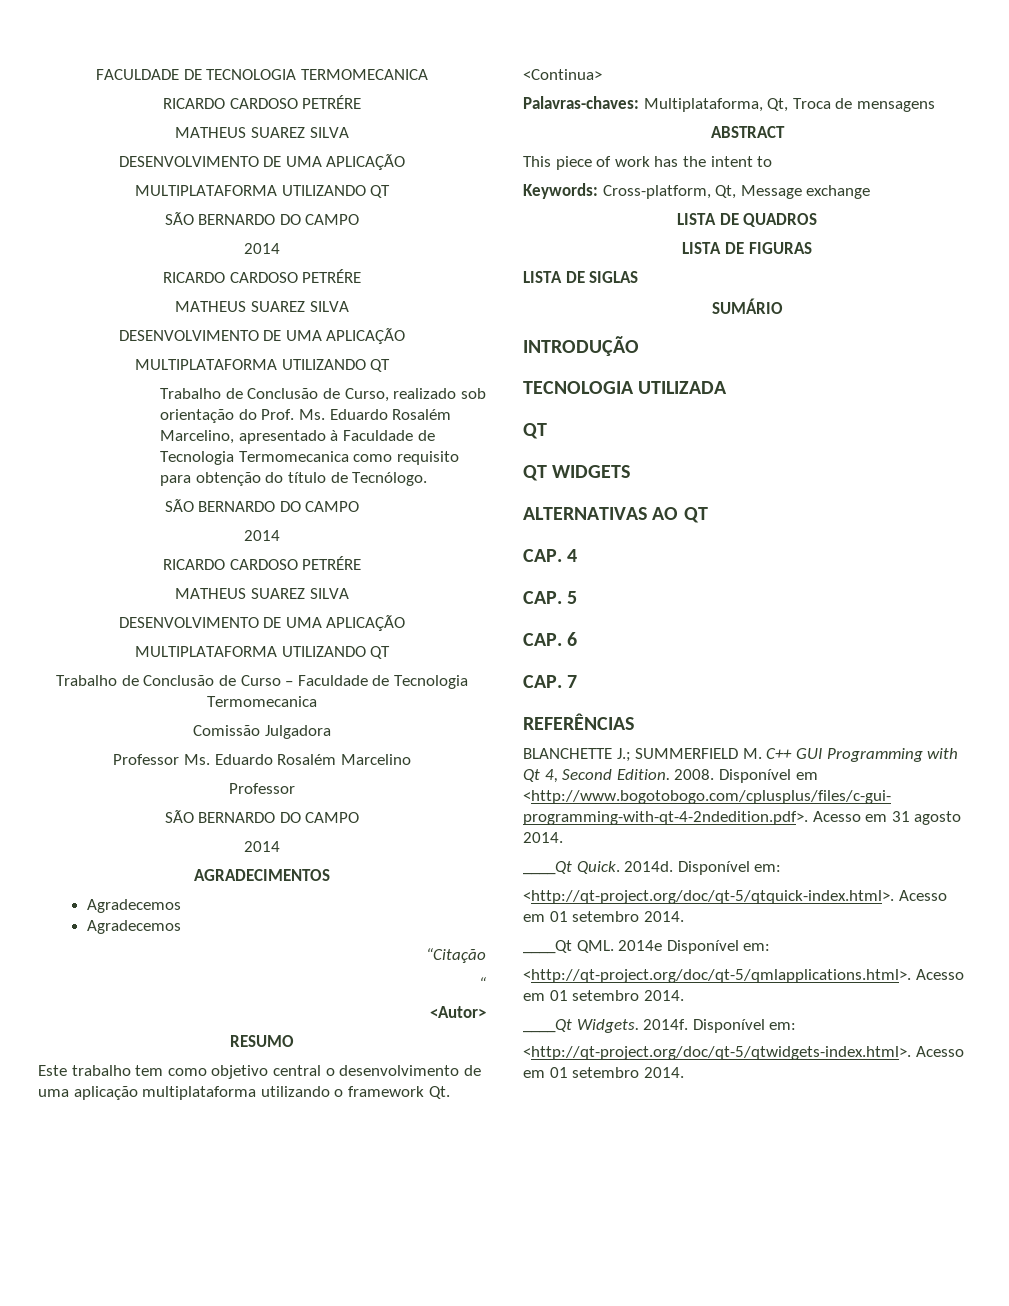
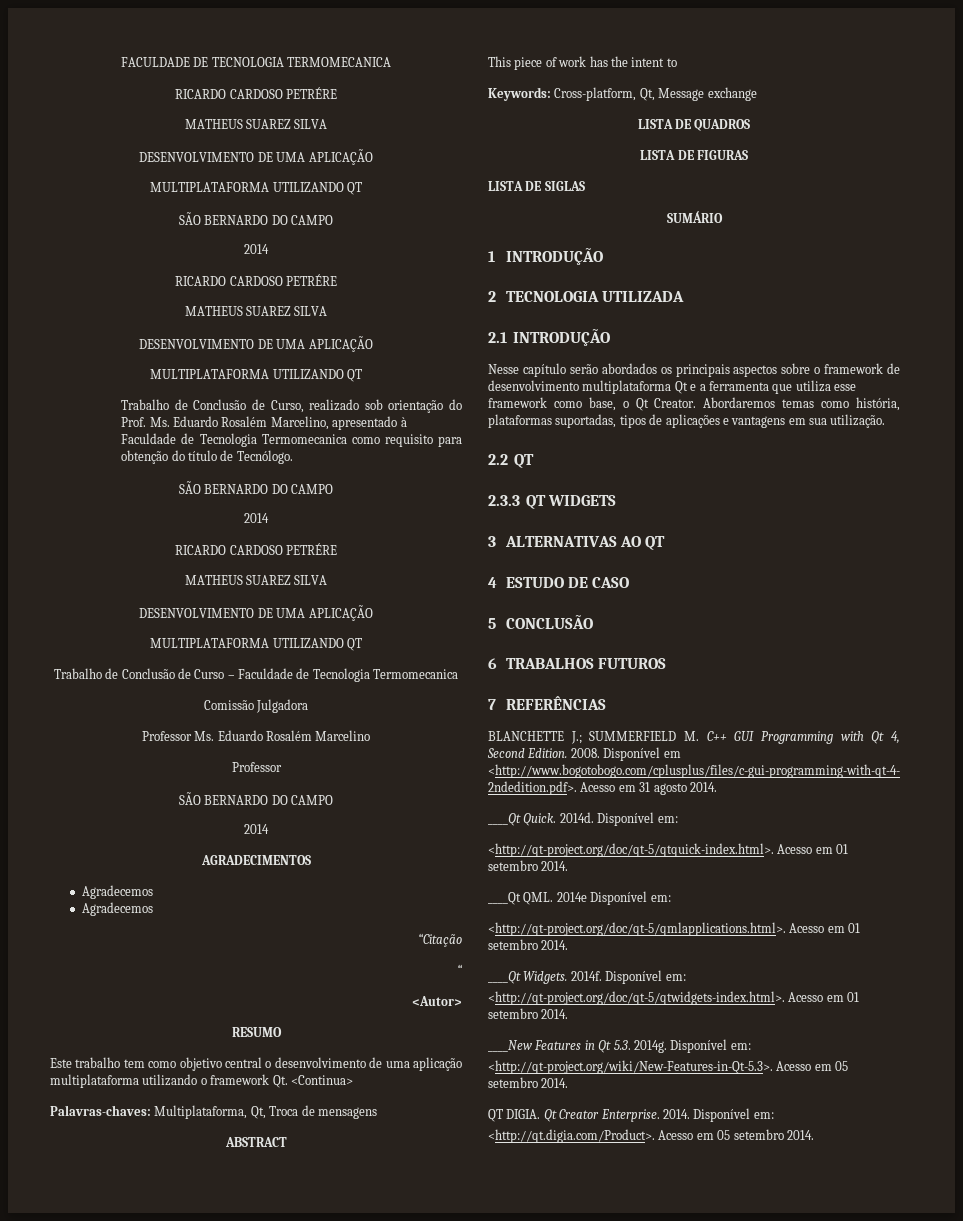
[523,336,639,356] INTRODUÇÃO // -> [488,248,603,265] [488,291,496,302] 1 INTRODUÇÃO // 2
[523,423,547,439] QT // -> [488,329,611,346] [488,363,900,377] [488,380,856,394] [488,397,900,411] [488,414,886,428] [488,454,535,468] [488,495,520,506] 2.1 INTRODUÇÃO // Nesse capítulo serão abordados os principais aspectos sobre o framework de desenvolvimento multiplataforma Qt e a ferramenta que utiliza esse framework como base, o Qt Creator. Abordaremos temas como história, plataformas suportadas, tipos de aplicações e vantagens em sua utilização. // 2.2 QT // 2.3.3
(631, 471) none -> [488,536,496,547] 3
[523,549,578,562] [523,591,578,604] [523,632,578,646] [523,675,578,688] CAP. 4 // CAP. 5 // CAP. 6 // CAP. 7 // -> [488,577,630,588] [488,615,593,629] [488,658,667,669] [488,699,496,710] 4 ESTUDO DE CASO // 5 CONCLUSÃO // 6 TRABALHOS FUTUROS // 7
(684, 1072) none -> [488,1039,751,1053] [488,1060,849,1074] [488,1077,569,1088] [488,1108,774,1122] [488,1129,814,1143] // ____New Features in Qt 5.3. 2014g. Disponível em: // <http://qt-project.org/wiki/New-Features-in-Qt-5.3>. Acesso em 05 setembro 2014. // QT DIGIA. Qt Creator Enterprise. 2014. Disponível em: // <http://qt.digia.com/Product>. Acesso em 05 setembro 2014.

